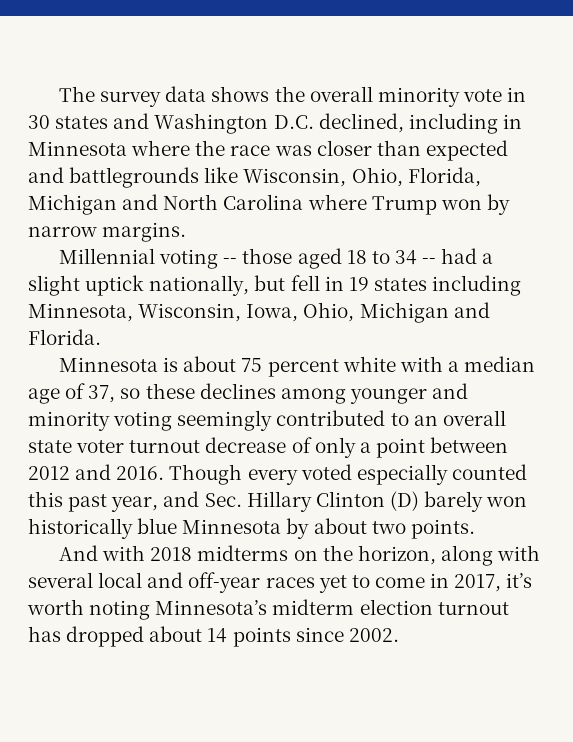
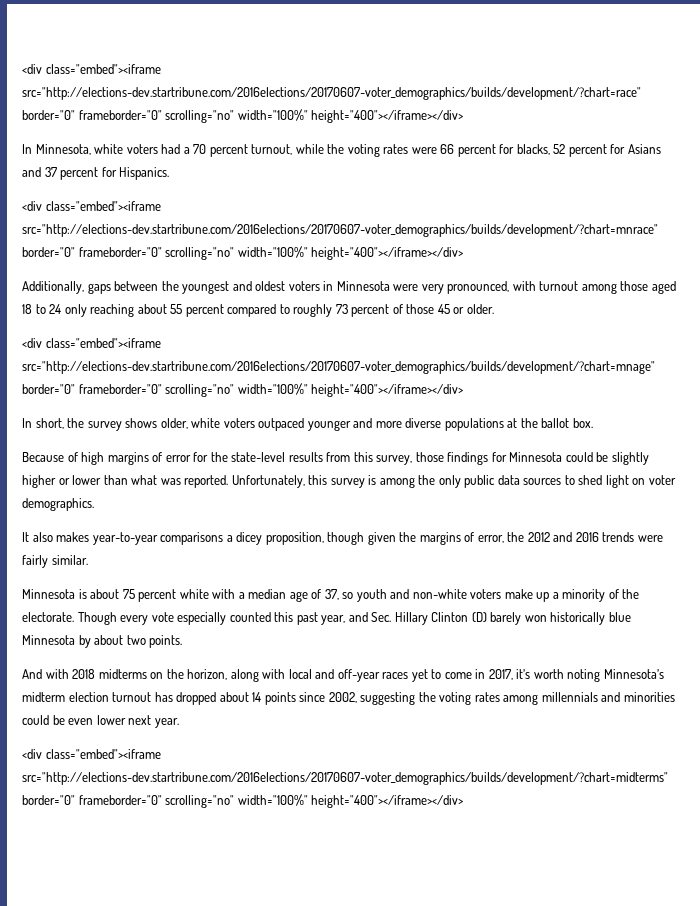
[59,86,527,107] [28,113,522,134] [28,140,508,161] [28,167,481,188] [28,194,510,215] [28,222,187,242] [59,248,494,269] [28,275,522,296] [28,302,490,323] [28,329,101,345] The survey data shows the overall minority vote in 30 states and Washington D.C. declined, including in Minnesota where the race was closer than expected and battlegrounds like Wisconsin, Ohio, Florida, Michigan and North Carolina where Trump won by narrow margins. // Millennial voting -- those aged 18 to 34 -- had a slight uptick nationally, but fell in 19 states including Minnesota, Wisconsin, Iowa, Ohio, Michigan and Florida. -> [22,64,161,74] [22,87,641,100] [22,109,464,123] [22,144,661,157] [22,167,170,180] [22,201,161,211] [22,224,658,237] [22,246,464,260] [22,281,676,294] [22,304,494,317] [22,338,161,348] [22,361,655,374] [22,383,464,397] [22,418,593,431] [22,452,649,465] [22,475,676,488] [22,498,94,511] [22,532,663,545] [22,555,88,568] <div class="embed"><iframe src="http://elections-dev.startribune.com/2016elections/20170607-voter_demographics/builds/development/?chart=race" border="0" frameborder="0" scrolling="no" width="100%" height="400"></iframe></div> // In Minnesota, white voters had a 70 percent turnout, while the voting rates were 66 percent for blacks, 52 percent for Asians and 37 percent for Hispanics. // <div class="embed"><iframe src="http://elections-dev.startribune.com/2016elections/20170607-voter_demographics/builds/development/?chart=mnrace" border="0" frameborder="0" scrolling="no" width="100%" height="400"></iframe></div> // Additionally, gaps between the youngest and oldest voters in Minnesota were very pronounced, with turnout among those aged 18 to 24 only reaching about 55 percent compared to roughly 73 percent of those 45 or older. // <div class="embed"><iframe src="http://elections-dev.startribune.com/2016elections/20170607-voter_demographics/builds/development/?chart=mnage" border="0" frameborder="0" scrolling="no" width="100%" height="400"></iframe></div> // In short, the survey shows older, white voters outpaced younger and more diverse populations at the ballot box. // Because of high margins of error for the state-level results from this survey, those findings for Minnesota could be slightly higher or lower than what was reported. Unfortunately, this survey is among the only public data sources to shed light on voter demographics. // It also makes year-to-year comparisons a dicey proposition, though given the margins of error, the 2012 and 2016 trends were fairly similar.
[145,383,469,404] [28,410,506,431] [28,437,509,458] [28,464,165,480] these declines among younger and minority voting seemingly contributed to an overall state voter turnout decrease of only a point between 2012 and 2016. -> [356,589,640,602] [22,612,74,622] youth and non-white voters make up a minority of the electorate.
[300,464,352,480] voted -> [151,612,174,622] vote
[28,572,93,588] several -> (286, 674) none
[348,628,399,642] 2002. -> [328,692,675,705] [22,715,179,728] [22,749,161,759] [22,772,668,785] [22,794,464,808] 2002, suggesting the voting rates among millennials and minorities could be even lower next year. // <div class="embed"><iframe src="http://elections-dev.startribune.com/2016elections/20170607-voter_demographics/builds/development/?chart=midterms" border="0" frameborder="0" scrolling="no" width="100%" height="400"></iframe></div>

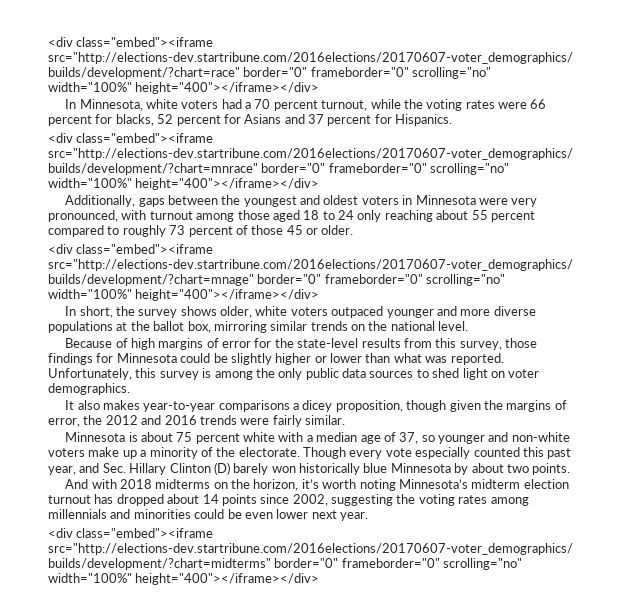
[572,418,593,428] box. -> [187,321,469,333] box, mirroring similar trends on the national level.
[356,589,387,602] youth -> [438,435,486,444] younger
[230,669,513,682] along with local and off-year races yet to come in 2017, -> (299, 485) none

